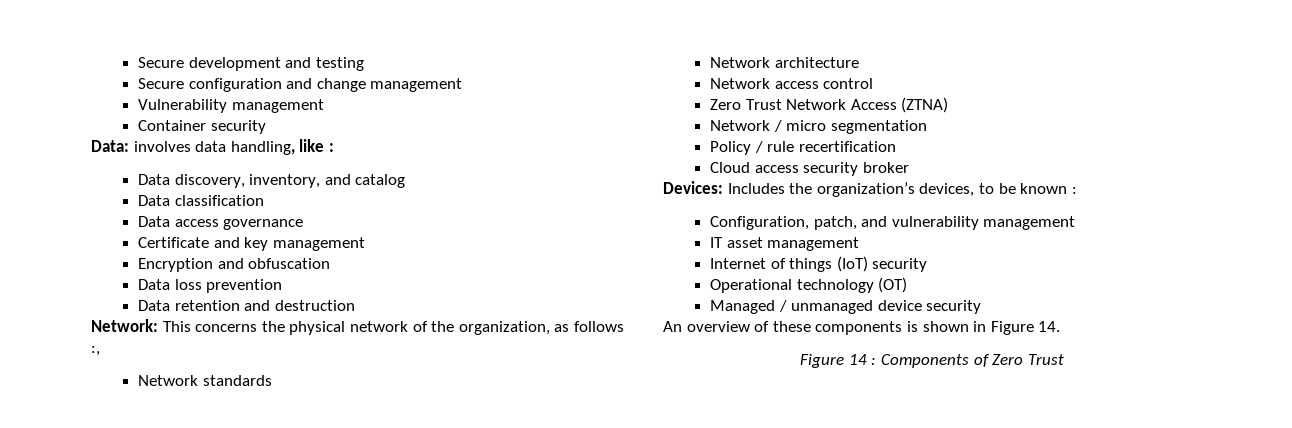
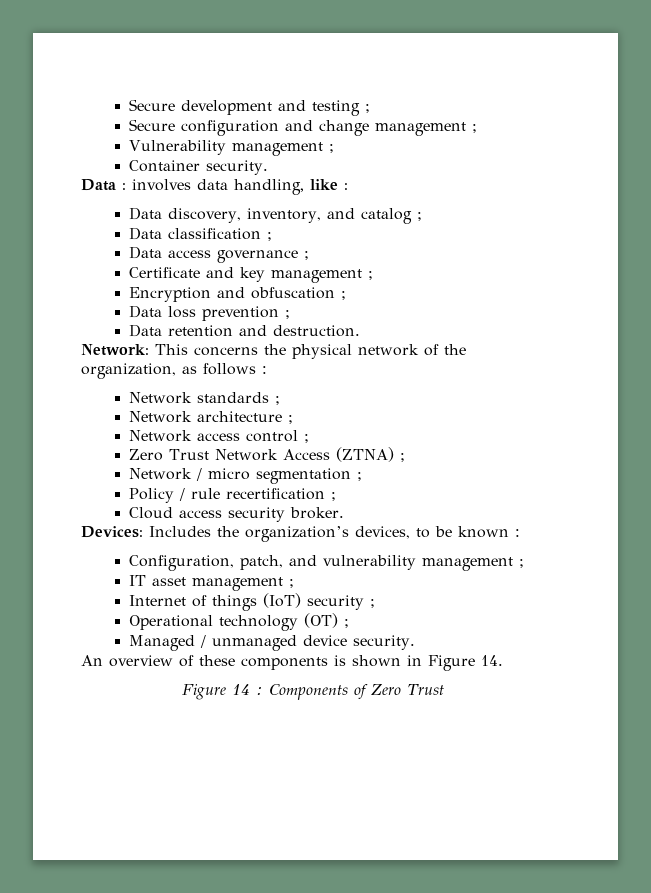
(364, 64) none -> [365,103,371,113] ;
(463, 85) none -> [472,123,478,133] ;
(324, 106) none -> [329,143,335,153] ;
[210,120,266,134] [91,140,129,152] security // Data: -> [206,160,269,175] [81,179,126,191] security. // Data :
(406, 181) none -> [417,211,423,221] ;
(264, 200) none -> [267,231,273,241] ;
(304, 224) none -> [304,250,310,260] ;
(365, 244) none -> [368,270,374,280] ;
(331, 263) none -> [341,290,347,300] ;
(283, 286) none -> [285,309,291,319] ;
[274,300,355,311] destruction -> [273,325,361,337] destruction.
[91,346,100,356] :, -> [262,366,267,374] :
(272, 380) none -> [275,395,281,405] ;
(859, 62) none -> [288,414,294,424] ;
(874, 83) none -> [304,433,310,443] ;
(949, 105) none -> [400,452,406,462] ;
(927, 127) none -> [357,471,363,481] ;
(896, 146) none -> [331,491,337,501] ;
[862,162,909,173] broker -> [290,507,345,519] broker.
(1076, 223) none -> [519,558,525,568] ;
(860, 244) none -> [289,578,295,588] ;
(928, 265) none -> [370,598,376,608] ;
(908, 285) none -> [344,618,350,628] ;
[926,300,982,314] security -> [353,635,416,650] security.

